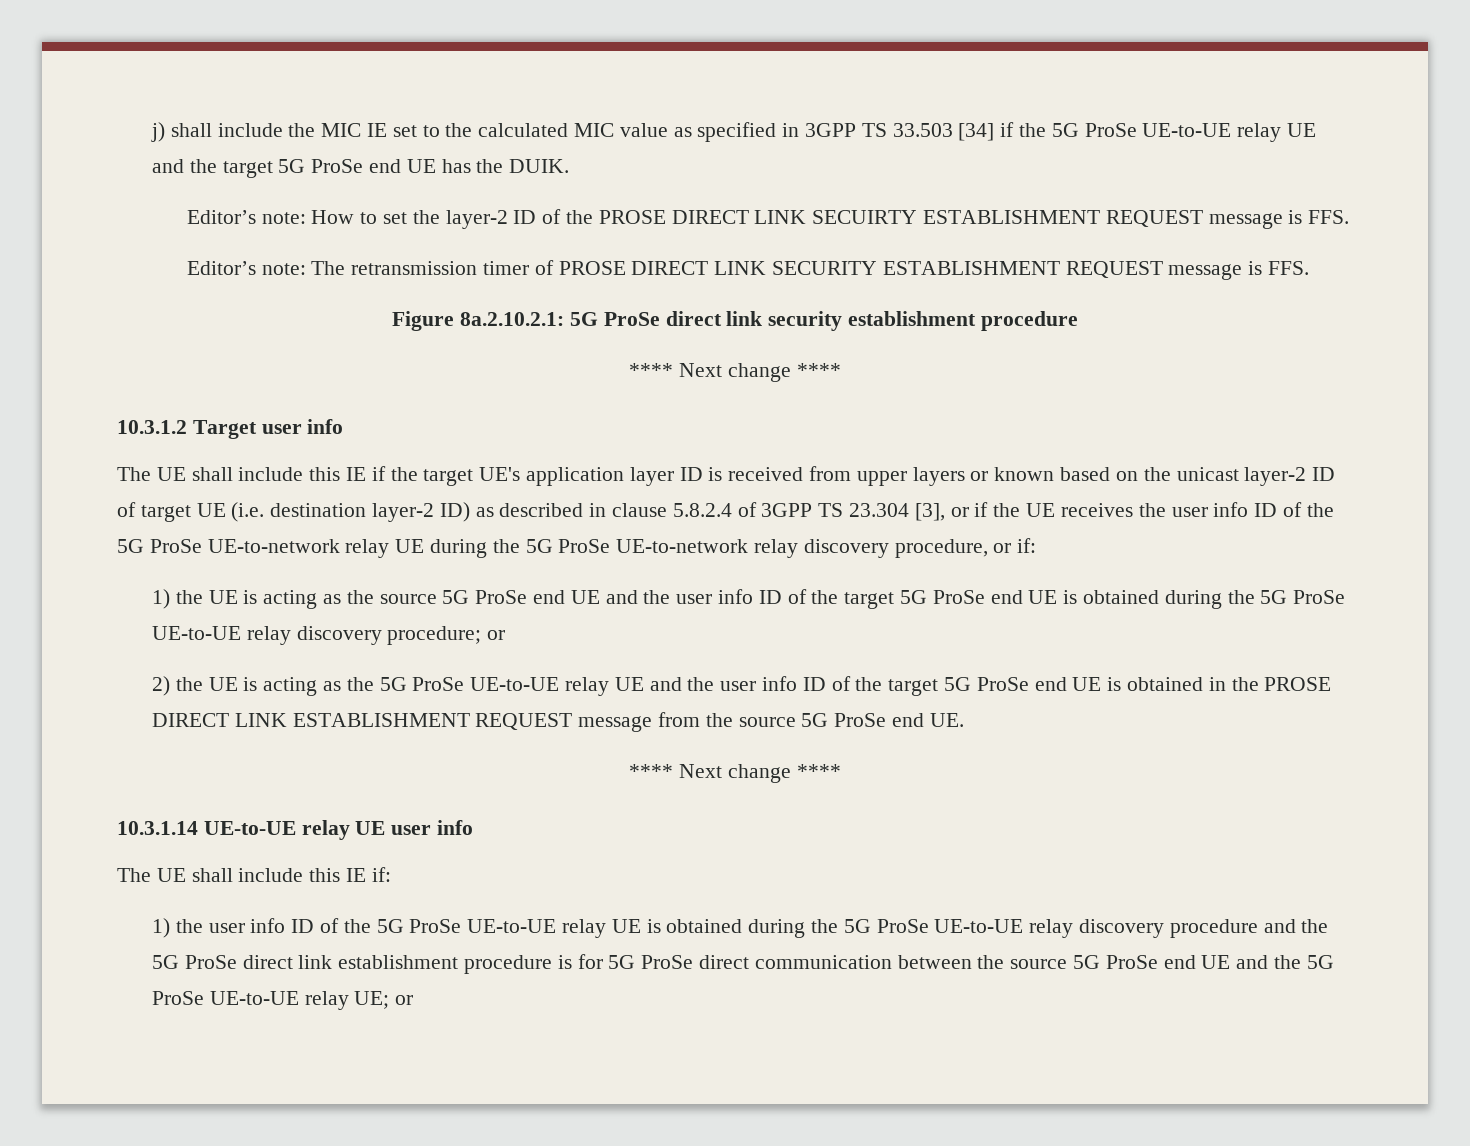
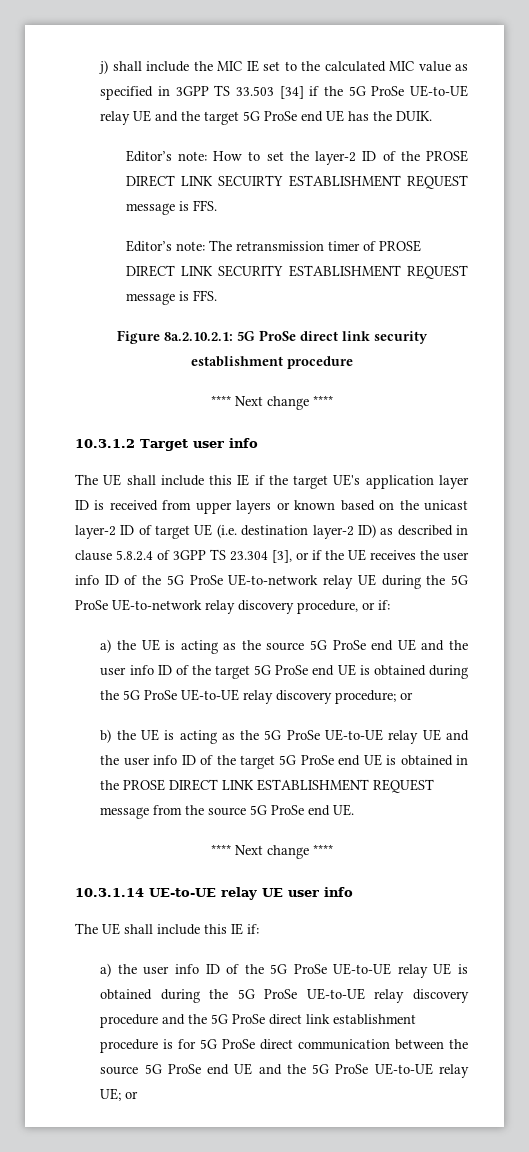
[151,589,170,609] 1) -> [100,639,112,653] a)
[151,676,170,696] 2) -> [100,729,112,743] b)
[151,918,170,938] 1) -> [100,963,112,977] a)

